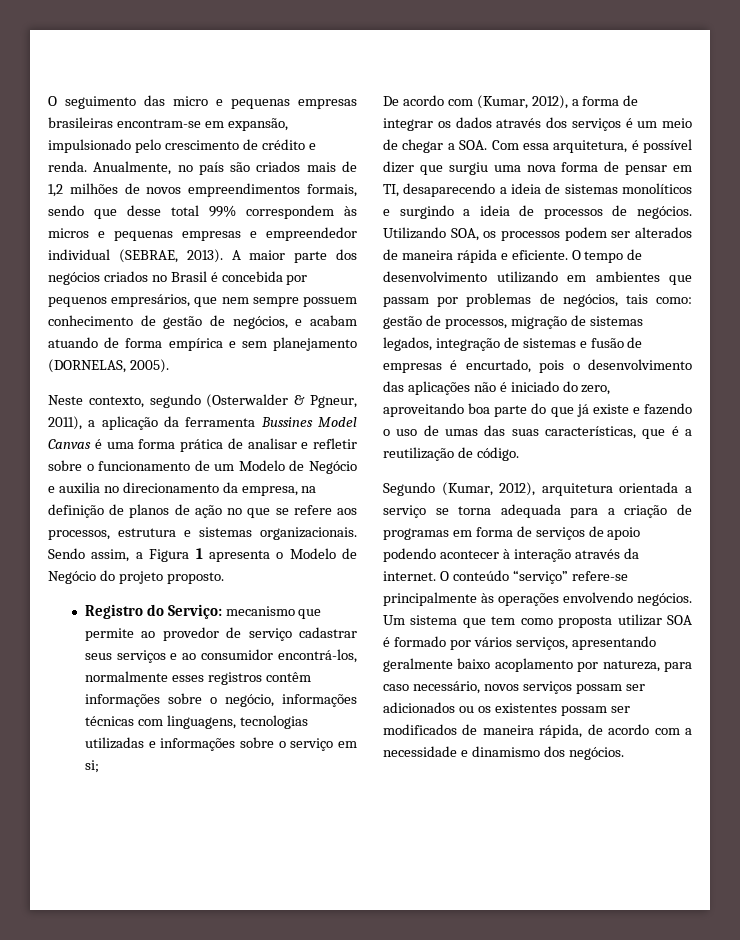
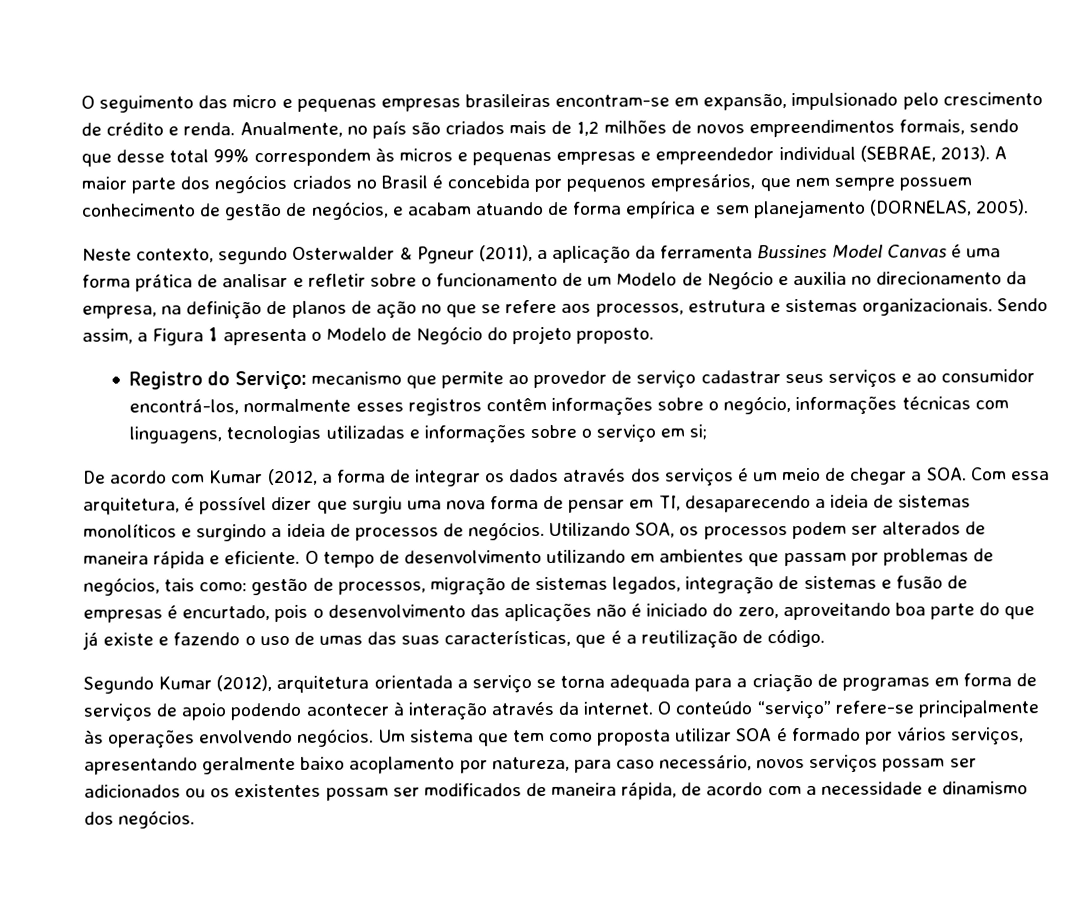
[206,394,358,408] [48,416,82,430] (Osterwalder & Pgneur, 2011), -> [292,245,533,264] Osterwalder & Pgneur (2011),
[476,95,568,109] (Kumar, 2012), -> [209,468,318,486] Kumar (2012,
[441,482,536,496] (Kumar, 2012), -> [158,675,273,692] Kumar (2012),

